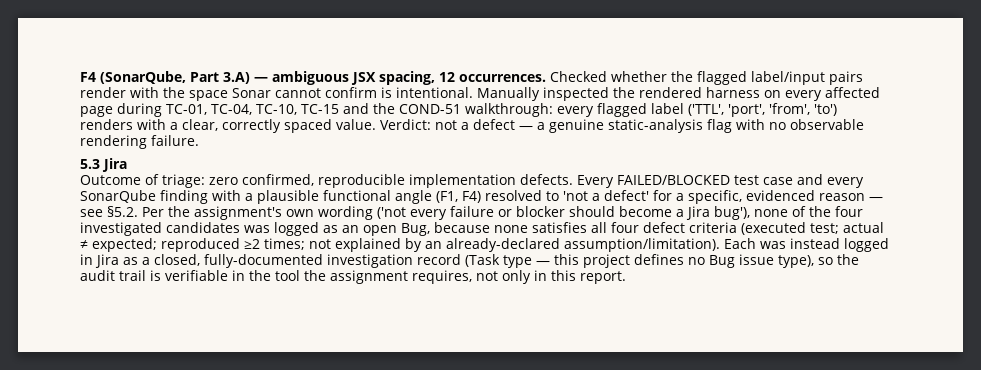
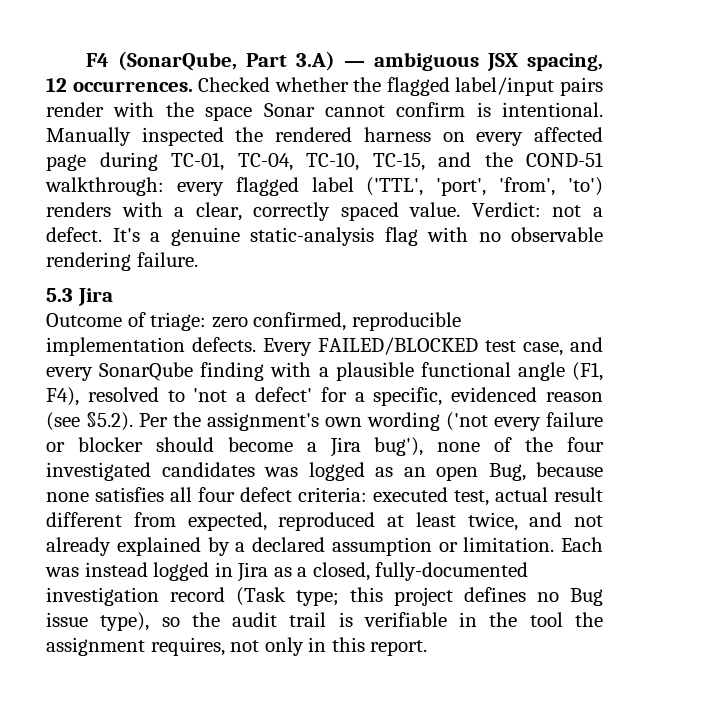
[301,104,339,114] TC-15 -> [372,152,425,171] TC-15,
[473,119,533,130] defect — -> [46,227,140,242] defect. It's
[763,177,793,185] case -> [523,342,563,356] case,
[462,191,481,203] F4) -> [46,387,79,406] F4),
[869,197,883,201] [80,206,138,217] — see §5.2. -> [46,412,133,431] (see §5.2).
[689,222,884,235] [80,238,720,252] criteria (executed test; actual ≠ expected; reproduced ≥2 times; not explained by an already-declared assumption/limitation). -> [298,487,603,506] [46,512,603,531] [46,537,555,556] criteria: executed test, actual result different from expected, reproduced at least twice, and not already explained by a declared assumption or limitation.
[502,255,550,268] type — -> [296,590,339,606] type;

